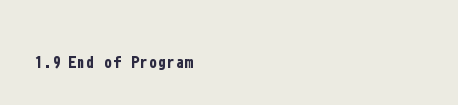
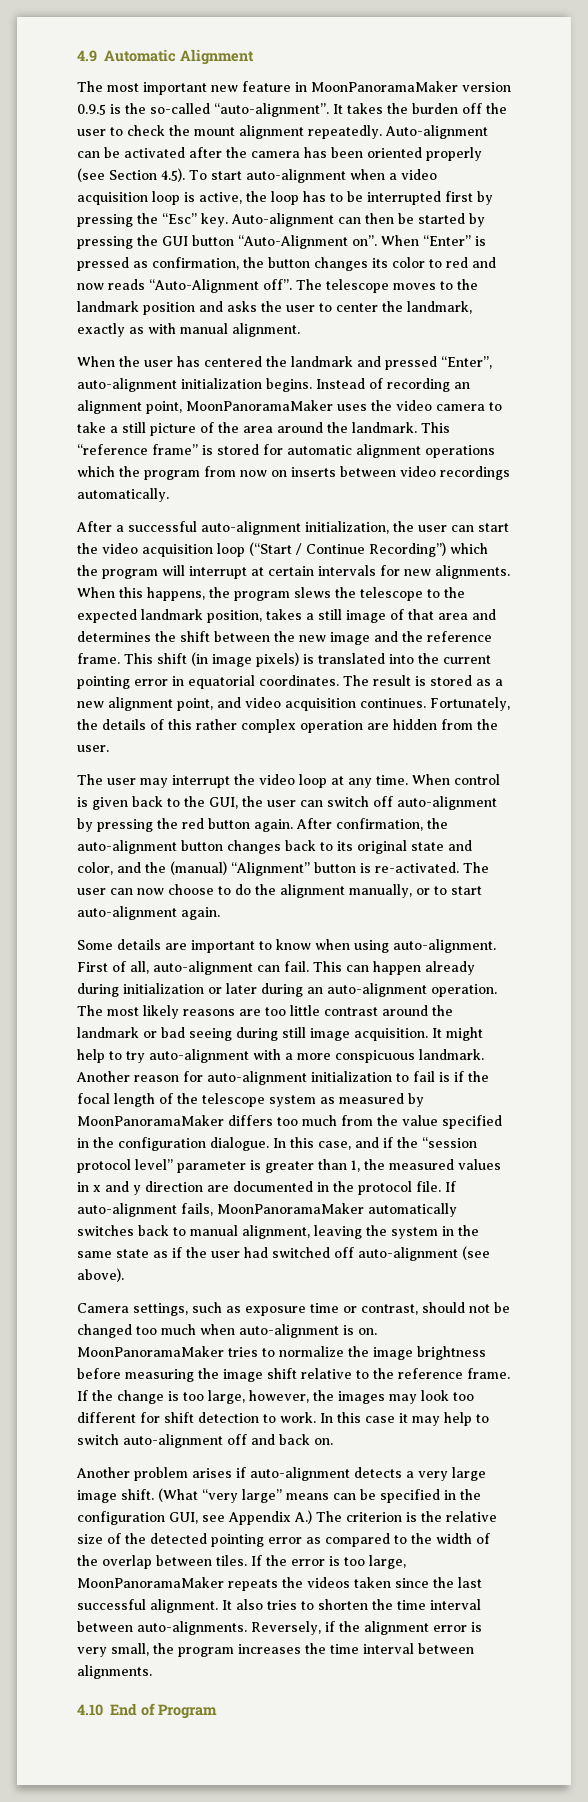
[34,56,61,69] 1.9 -> [77,49,254,65] [77,81,511,95] [77,103,507,117] [77,125,488,139] [77,147,482,161] [77,168,437,183] [77,191,493,205] [77,213,485,227] [77,235,486,249] [77,257,496,271] [77,279,478,293] [77,301,472,315] [77,323,300,337] [77,356,492,370] [77,378,470,392] [77,400,502,414] [77,422,450,436] [77,444,495,458] [77,466,510,480] [77,488,169,502] [76,521,509,535] [77,542,488,557] [77,565,510,579] [77,587,465,601] [77,609,496,623] [77,631,492,645] [77,652,491,667] [77,675,503,689] [77,697,510,711] [77,719,498,733] [77,745,109,752] [77,774,500,788] [77,796,497,810] [77,818,448,832] [77,840,472,854] [77,861,489,876] [77,884,482,898] [77,906,220,920] [77,939,496,953] [77,961,475,975] [77,983,497,997] [77,1005,453,1019] [77,1027,483,1041] [77,1049,484,1063] [76,1071,489,1085] [77,1093,424,1107] [77,1115,502,1129] [77,1137,477,1151] [77,1159,501,1173] [77,1181,456,1195] [77,1203,457,1217] [77,1225,479,1239] [77,1246,490,1261] [77,1268,124,1282] [77,1302,510,1316] [77,1324,377,1338] [77,1346,486,1360] [77,1368,510,1382] [77,1390,474,1404] [77,1412,489,1426] [77,1434,333,1448] [76,1467,486,1481] [77,1488,481,1503] [77,1510,497,1525] [77,1533,490,1547] [77,1555,406,1569] [77,1577,482,1591] [77,1599,481,1613] [77,1621,482,1635] [77,1643,474,1657] [77,1665,152,1679] [77,1704,103,1716] 4.9 Automatic Alignment // The most important new feature in MoonPanoramaMaker version 0.9.5 is the so-called “auto-alignment”. It takes the burden off the user to check the mount alignment repeatedly. Auto-alignment can be activated after the camera has been oriented properly (see Section 4.5). To start auto-alignment when a video acquisition loop is active, the loop has to be interrupted first by pressing the “Esc” key. Auto-alignment can then be started by pressing the GUI button “Auto-Alignment on”. When “Enter” is pressed as confirmation, the button changes its color to red and now reads “Auto-Alignment off”. The telescope moves to the landmark position and asks the user to center the landmark, exactly as with manual alignment. // When the user has centered the landmark and pressed “Enter”, auto-alignment initialization begins. Instead of recording an alignment point, MoonPanoramaMaker uses the video camera to take a still picture of the area around the landmark. This “reference frame” is stored for automatic alignment operations which the program from now on inserts between video recordings automatically. // After a successful auto-alignment initialization, the user can start the video acquisition loop (“Start / Continue Recording”) which the program will interrupt at certain intervals for new alignments. When this happens, the program slews the telescope to the expected landmark position, takes a still image of that area and determines the shift between the new image and the reference frame. This shift (in image pixels) is translated into the current pointing error in equatorial coordinates. The result is stored as a new alignment point, and video acquisition continues. Fortunately, the details of this rather complex operation are hidden from the user. // The user may interrupt the video loop at any time. When control is given back to the GUI, the user can switch off auto-alignment by pressing the red button again. After confirmation, the auto-alignment button changes back to its original state and color, and the (manual) “Alignment” button is re-activated. The user can now choose to do the alignment manually, or to start auto-alignment again. // Some details are important to know when using auto-alignment. First of all, auto-alignment can fail. This can happen already during initialization or later during an auto-alignment operation. The most likely reasons are too little contrast around the landmark or bad seeing during still image acquisition. It might help to try auto-alignment with a more conspicuous landmark. Another reason for auto-alignment initialization to fail is if the focal length of the telescope system as measured by MoonPanoramaMaker differs too much from the value specified in the configuration dialogue. In this case, and if the “session protocol level” parameter is greater than 1, the measured values in x and y direction are documented in the protocol file. If auto-alignment fails, MoonPanoramaMaker automatically switches back to manual alignment, leaving the system in the same state as if the user had switched off auto-alignment (see above). // Camera settings, such as exposure time or contrast, should not be changed too much when auto-alignment is on. MoonPanoramaMaker tries to normalize the image brightness before measuring the image shift relative to the reference frame. If the change is too large, however, the images may look too different for shift detection to work. In this case it may help to switch auto-alignment off and back on. // Another problem arises if auto-alignment detects a very large image shift. (What “very large” means can be specified in the configuration GUI, see Appendix A.) The criterion is the relative size of the detected pointing error as compared to the width of the overlap between tiles. If the error is too large, MoonPanoramaMaker repeats the videos taken since the last successful alignment. It also tries to shorten the time interval between auto-alignments. Reversely, if the alignment error is very small, the program increases the time interval between alignments. // 4.10

